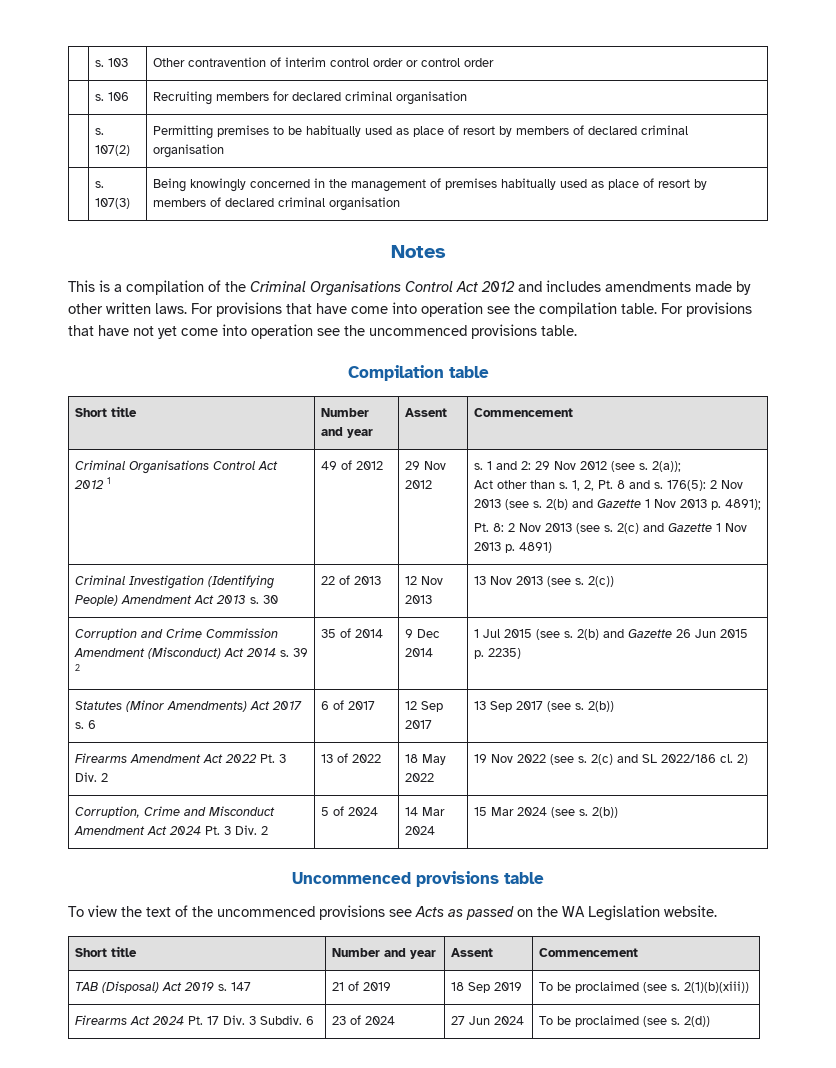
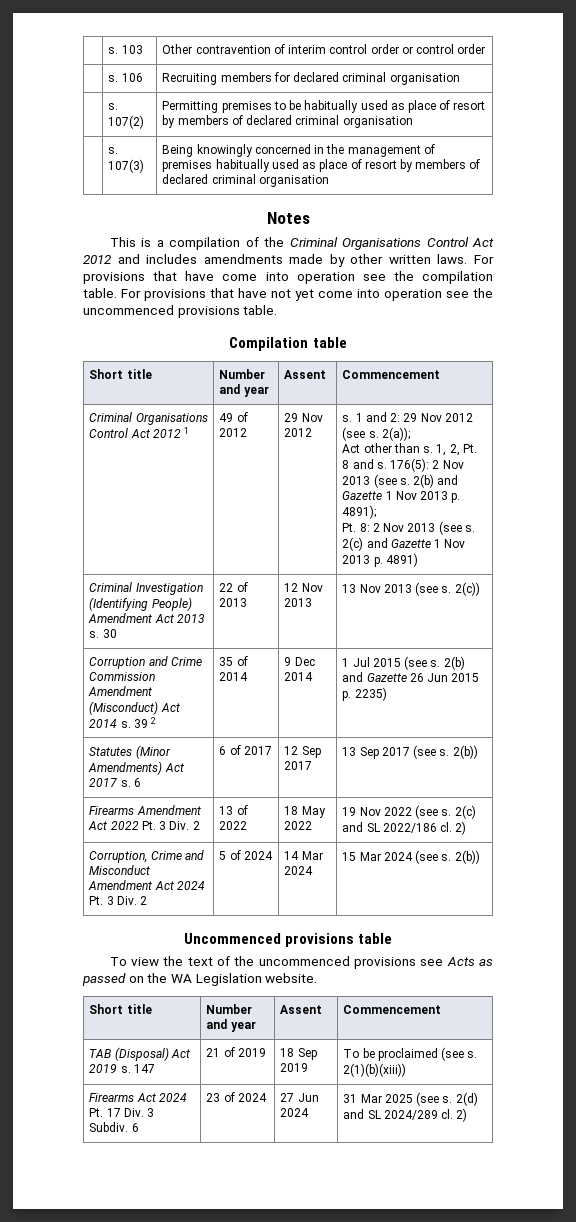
[538,1015,710,1027] To be proclaimed (see s. 2(d)) -> [343,1092,478,1106] [343,1108,468,1122] 31 Mar 2025 (see s. 2(d) and SL 2024/289 cl. 2)

